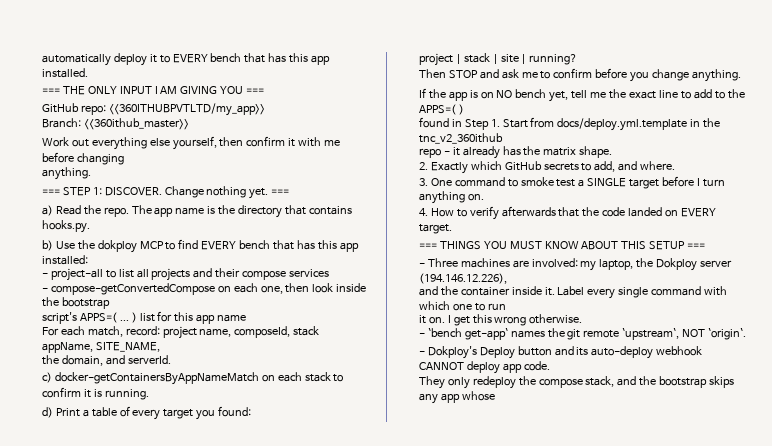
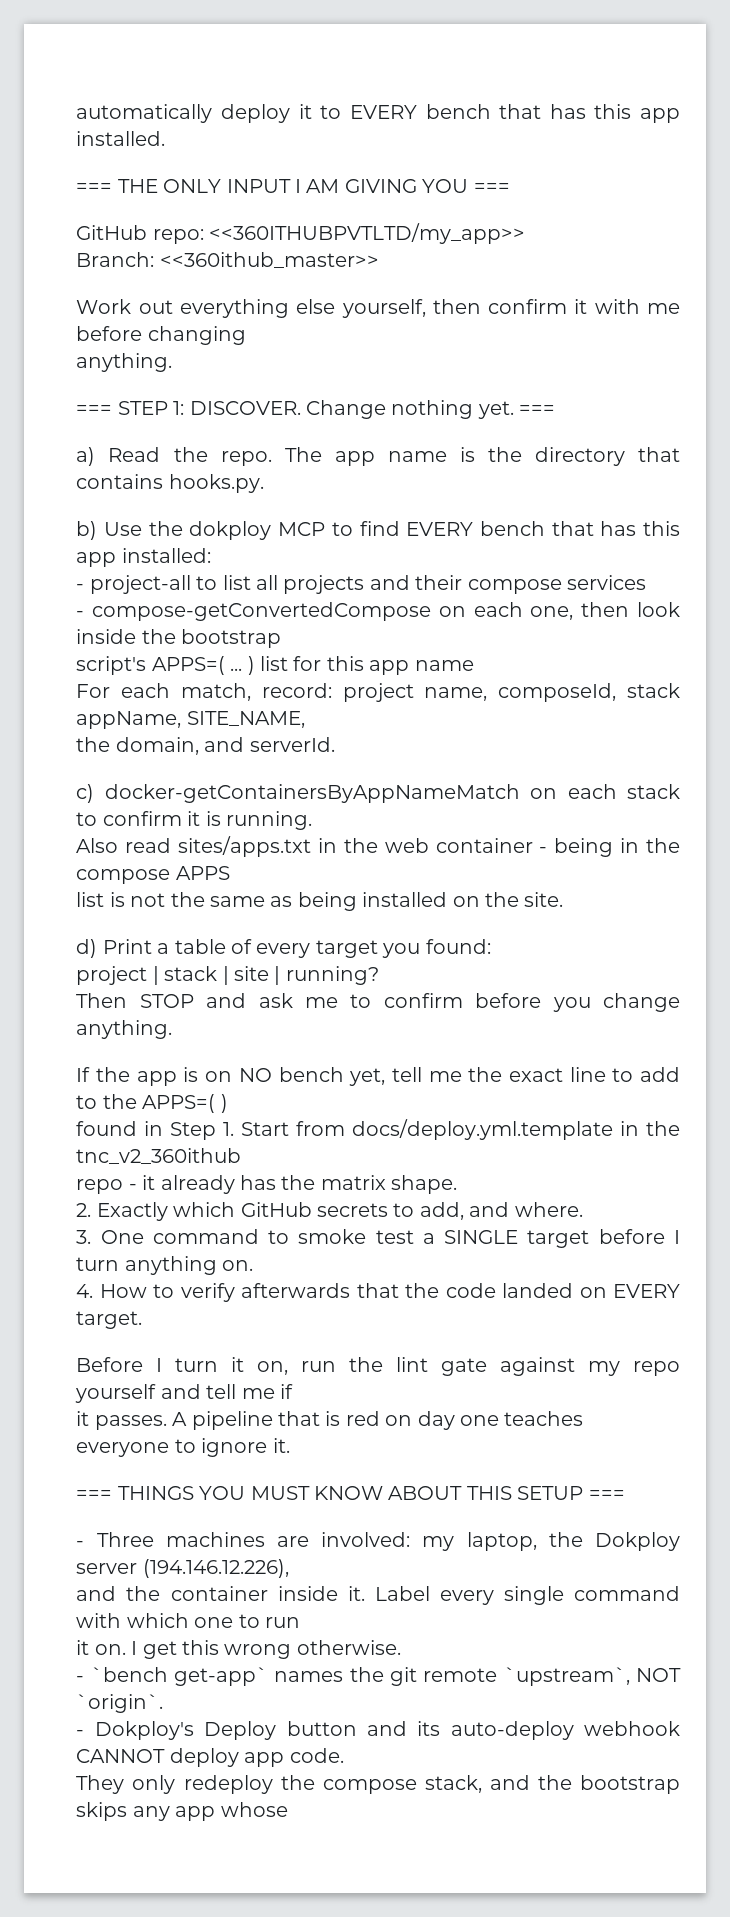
(149, 394) none -> [76,836,680,857] [76,866,230,884] [76,892,564,911] // Also read sites/apps.txt in the web container - being in the compose APPS // list is not the same as being installed on the site.
(452, 229) none -> [76,1357,680,1376] [75,1384,293,1403] [76,1411,584,1430] [76,1438,290,1457] // Before I turn it on, run the lint gate against my repo yourself and tell me if // it passes. A pipeline that is red on day one teaches everyone to ignore it.

